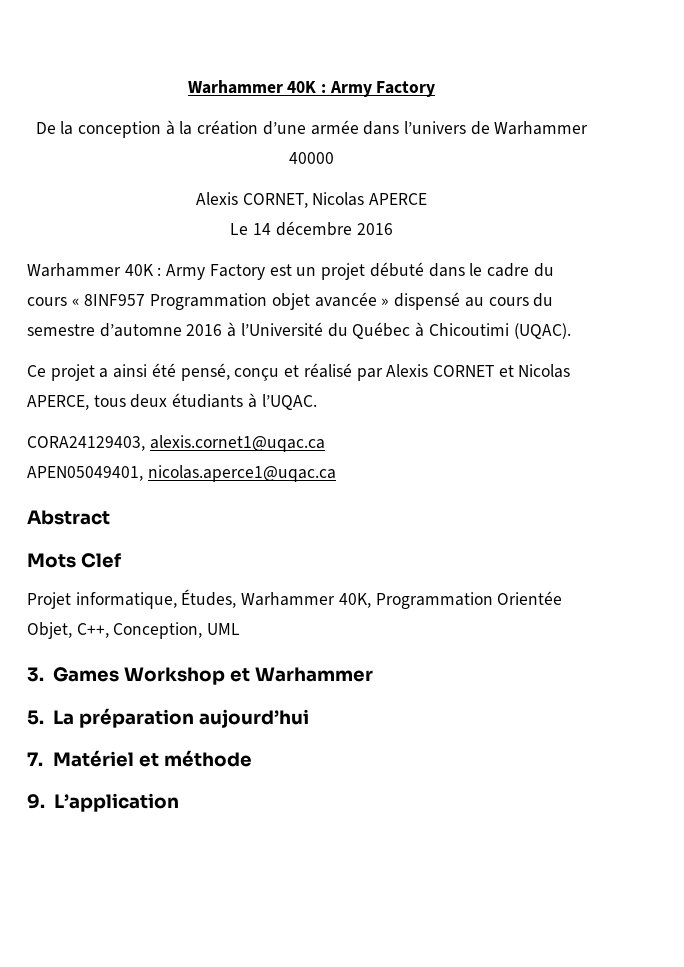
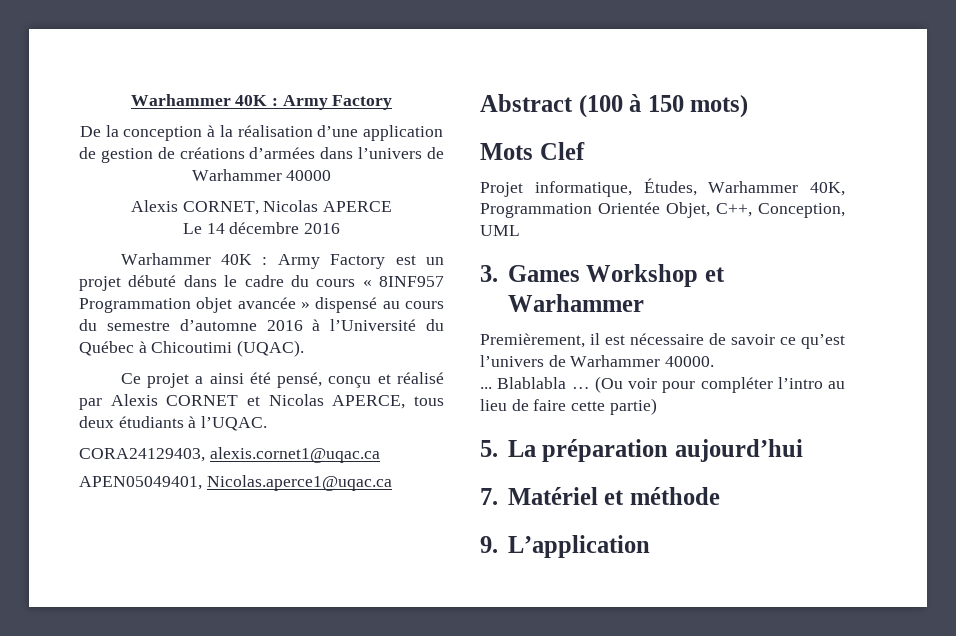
[197,120,359,135] création d’une armée -> [237,125,444,141] [79,147,316,163] réalisation d’une application de gestion de créations d’armées
[147,465,336,482] nicolas.aperce1@uqac.ca -> [206,475,392,491] Nicolas.aperce1@uqac.ca
(110, 517) none -> [578,94,749,118] (100 à 150 mots)
(374, 674) none -> [480,333,845,349] [480,355,715,367] [480,376,845,393] [480,398,657,415] // Premièrement, il est nécessaire de savoir ce qu’est l’univers de Warhammer 40000. // ... Blablabla … (Ou voir pour compléter l’intro au lieu de faire cette partie)

